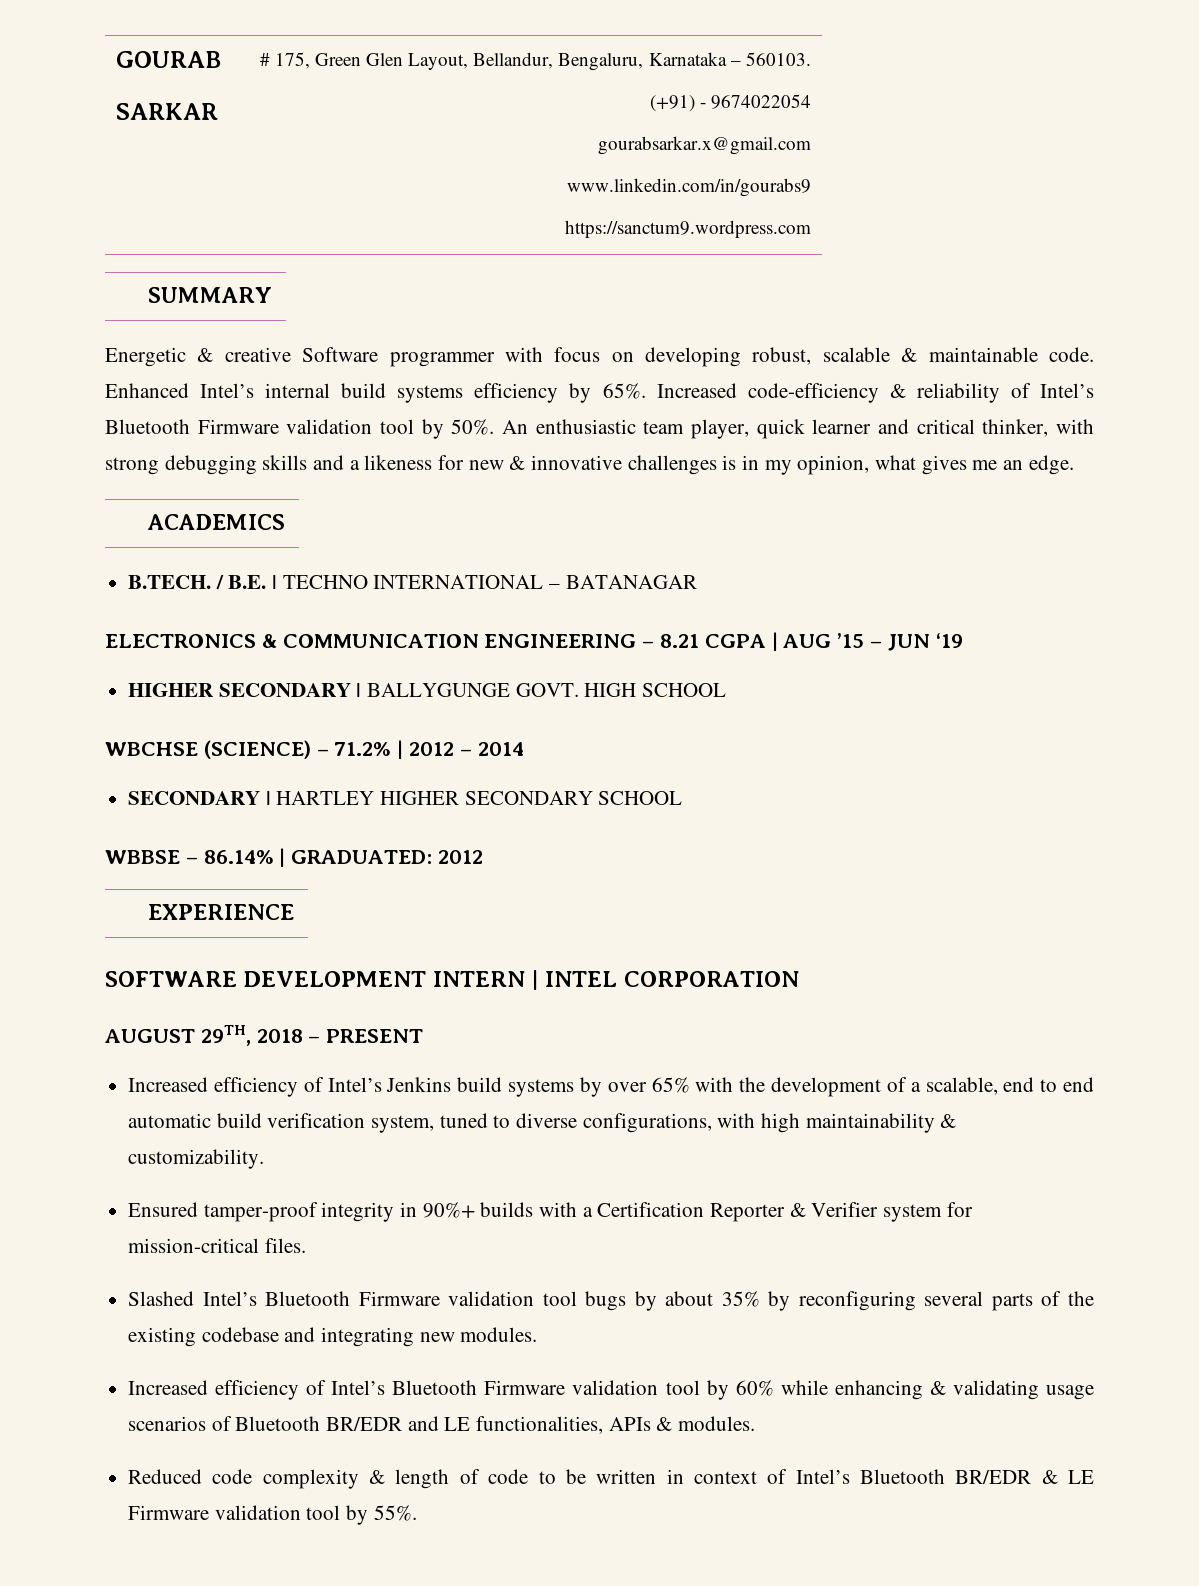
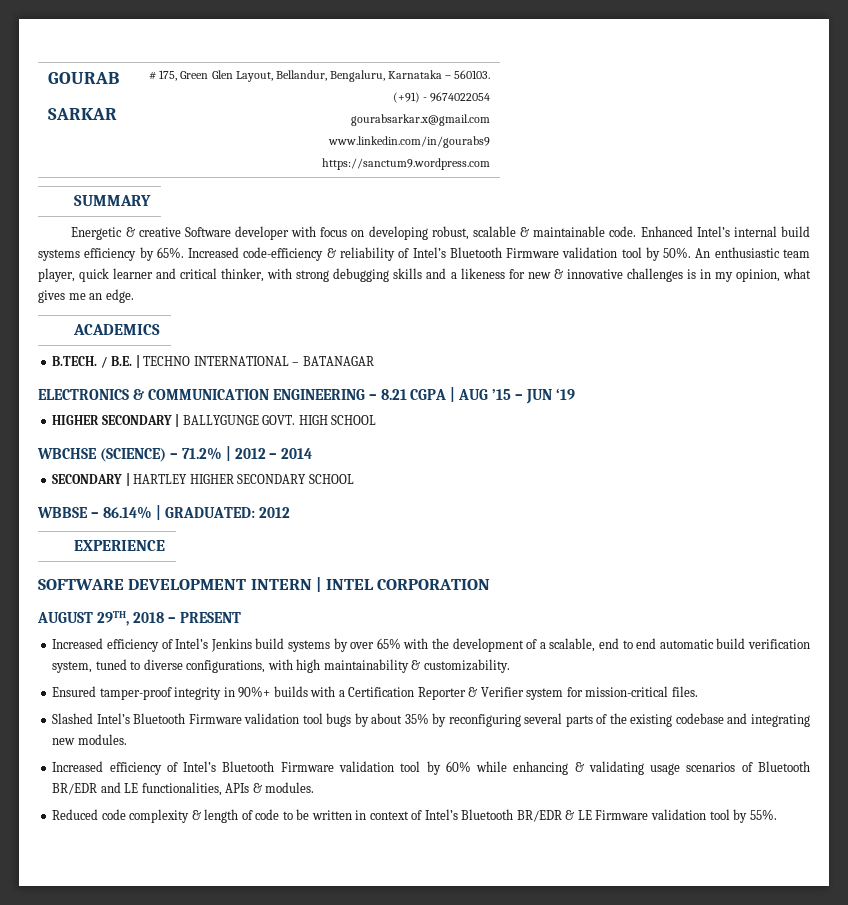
[389,352,495,367] programmer -> [234,226,289,240] developer

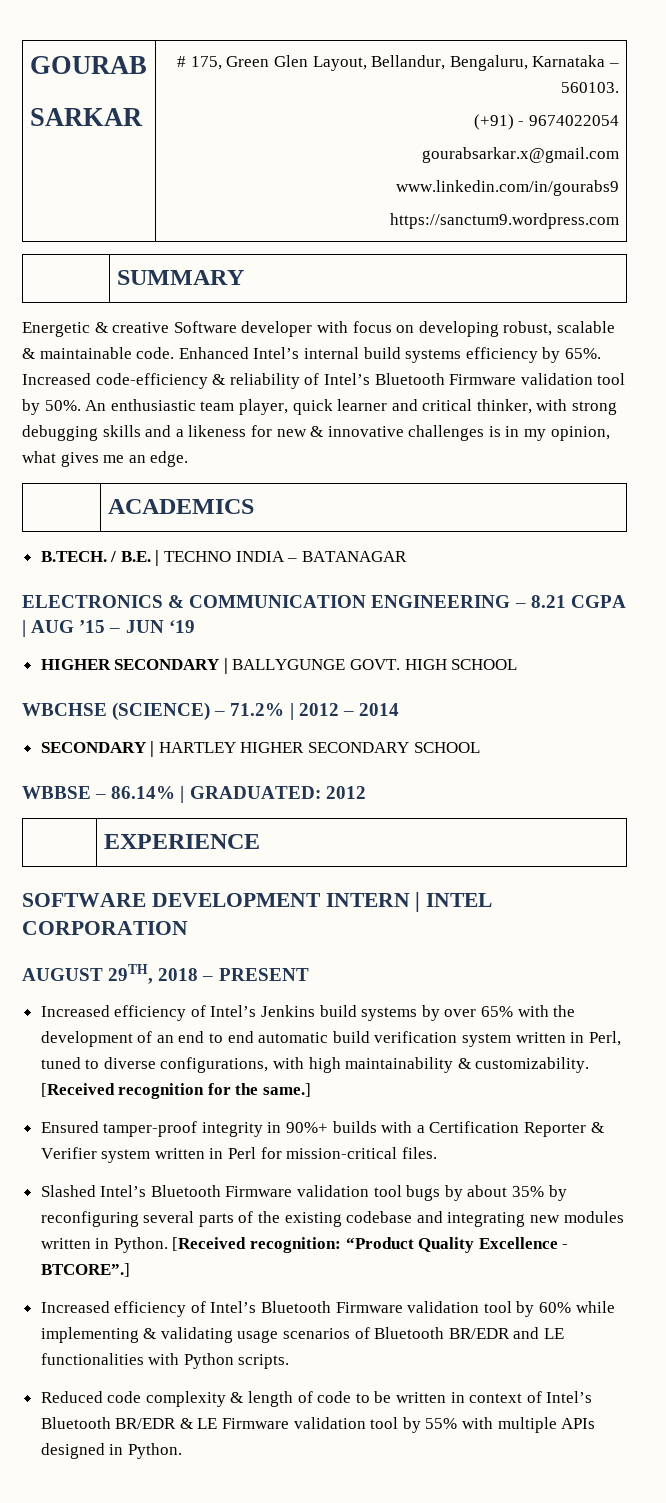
[193,356,289,366] INTERNATIONAL -> [235,551,285,562] INDIA
[539,638,596,652] a scalable, -> [156,1035,174,1043] an
[52,661,93,673] system, -> [462,1031,621,1047] system written in Perl,
(510, 666) none -> [40,1083,312,1099] [Received recognition for the same.]
(564, 694) none -> [154,1147,257,1159] written in Perl
[77,734,127,745] modules. -> [563,1211,624,1223] [40,1237,569,1253] [40,1263,130,1277] modules written in Python. [Received recognition: “Product Quality Excellence - BTCORE”.]
[513,761,569,775] enhancing -> [40,1327,139,1343] implementing
[141,782,315,796] functionalities, APIs & modules. -> [40,1353,290,1369] functionalities with Python scripts.
[749,809,777,820] 55%. -> [425,1417,596,1433] [40,1443,182,1459] 55% with multiple APIs designed in Python.

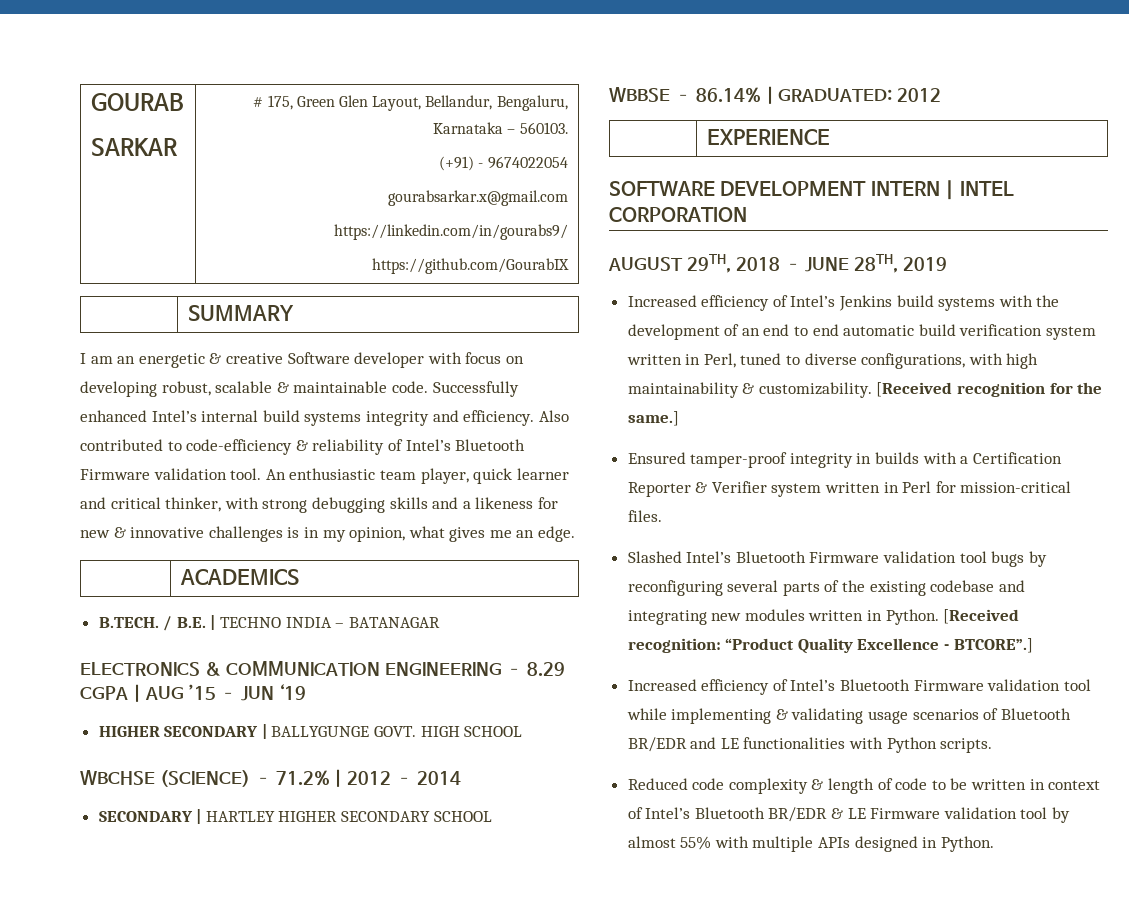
[396,180,620,196] [390,213,620,229] www.linkedin.com/in/gourabs9 // https://sanctum9.wordpress.com -> [333,224,568,240] [371,258,569,274] https://linkedin.com/in/gourabs9/ // https://github.com/GourabIX
[22,322,90,337] Energetic -> [80,353,205,368] I am an energetic
[178,347,249,359] Enhanced -> [432,381,519,397] [80,410,147,422] Successfully enhanced
[465,347,601,363] [22,373,91,385] efficiency by 65%. Increased -> [365,410,569,426] [80,439,182,451] integrity and efficiency. Also contributed to
[597,373,626,385] [22,399,81,415] tool by 50%. -> [230,468,262,480] tool.
[530,595,566,608] 8.21 -> [527,662,566,676] 8.29
[218,968,309,981] PRESENT -> [805,254,948,273] JUNE 28TH, 2019
[421,1005,514,1021] by over 65% -> (996, 304) none
[286,1122,329,1133] 90%+ -> (872, 458) none
[467,1185,567,1201] about 35% by -> (1047, 559) none
[516,1301,572,1317] by 60% -> (1091, 685) none
(421, 1425) none -> [627,836,676,848] almost

